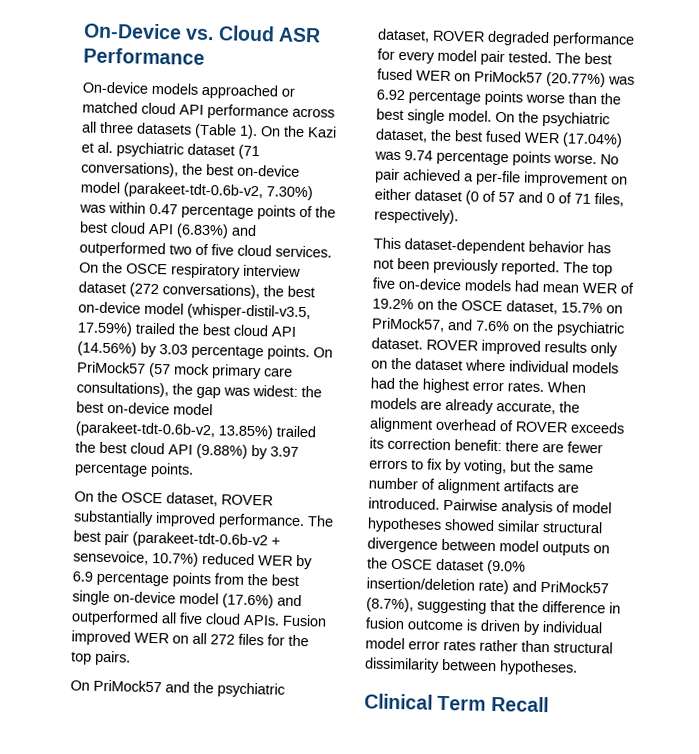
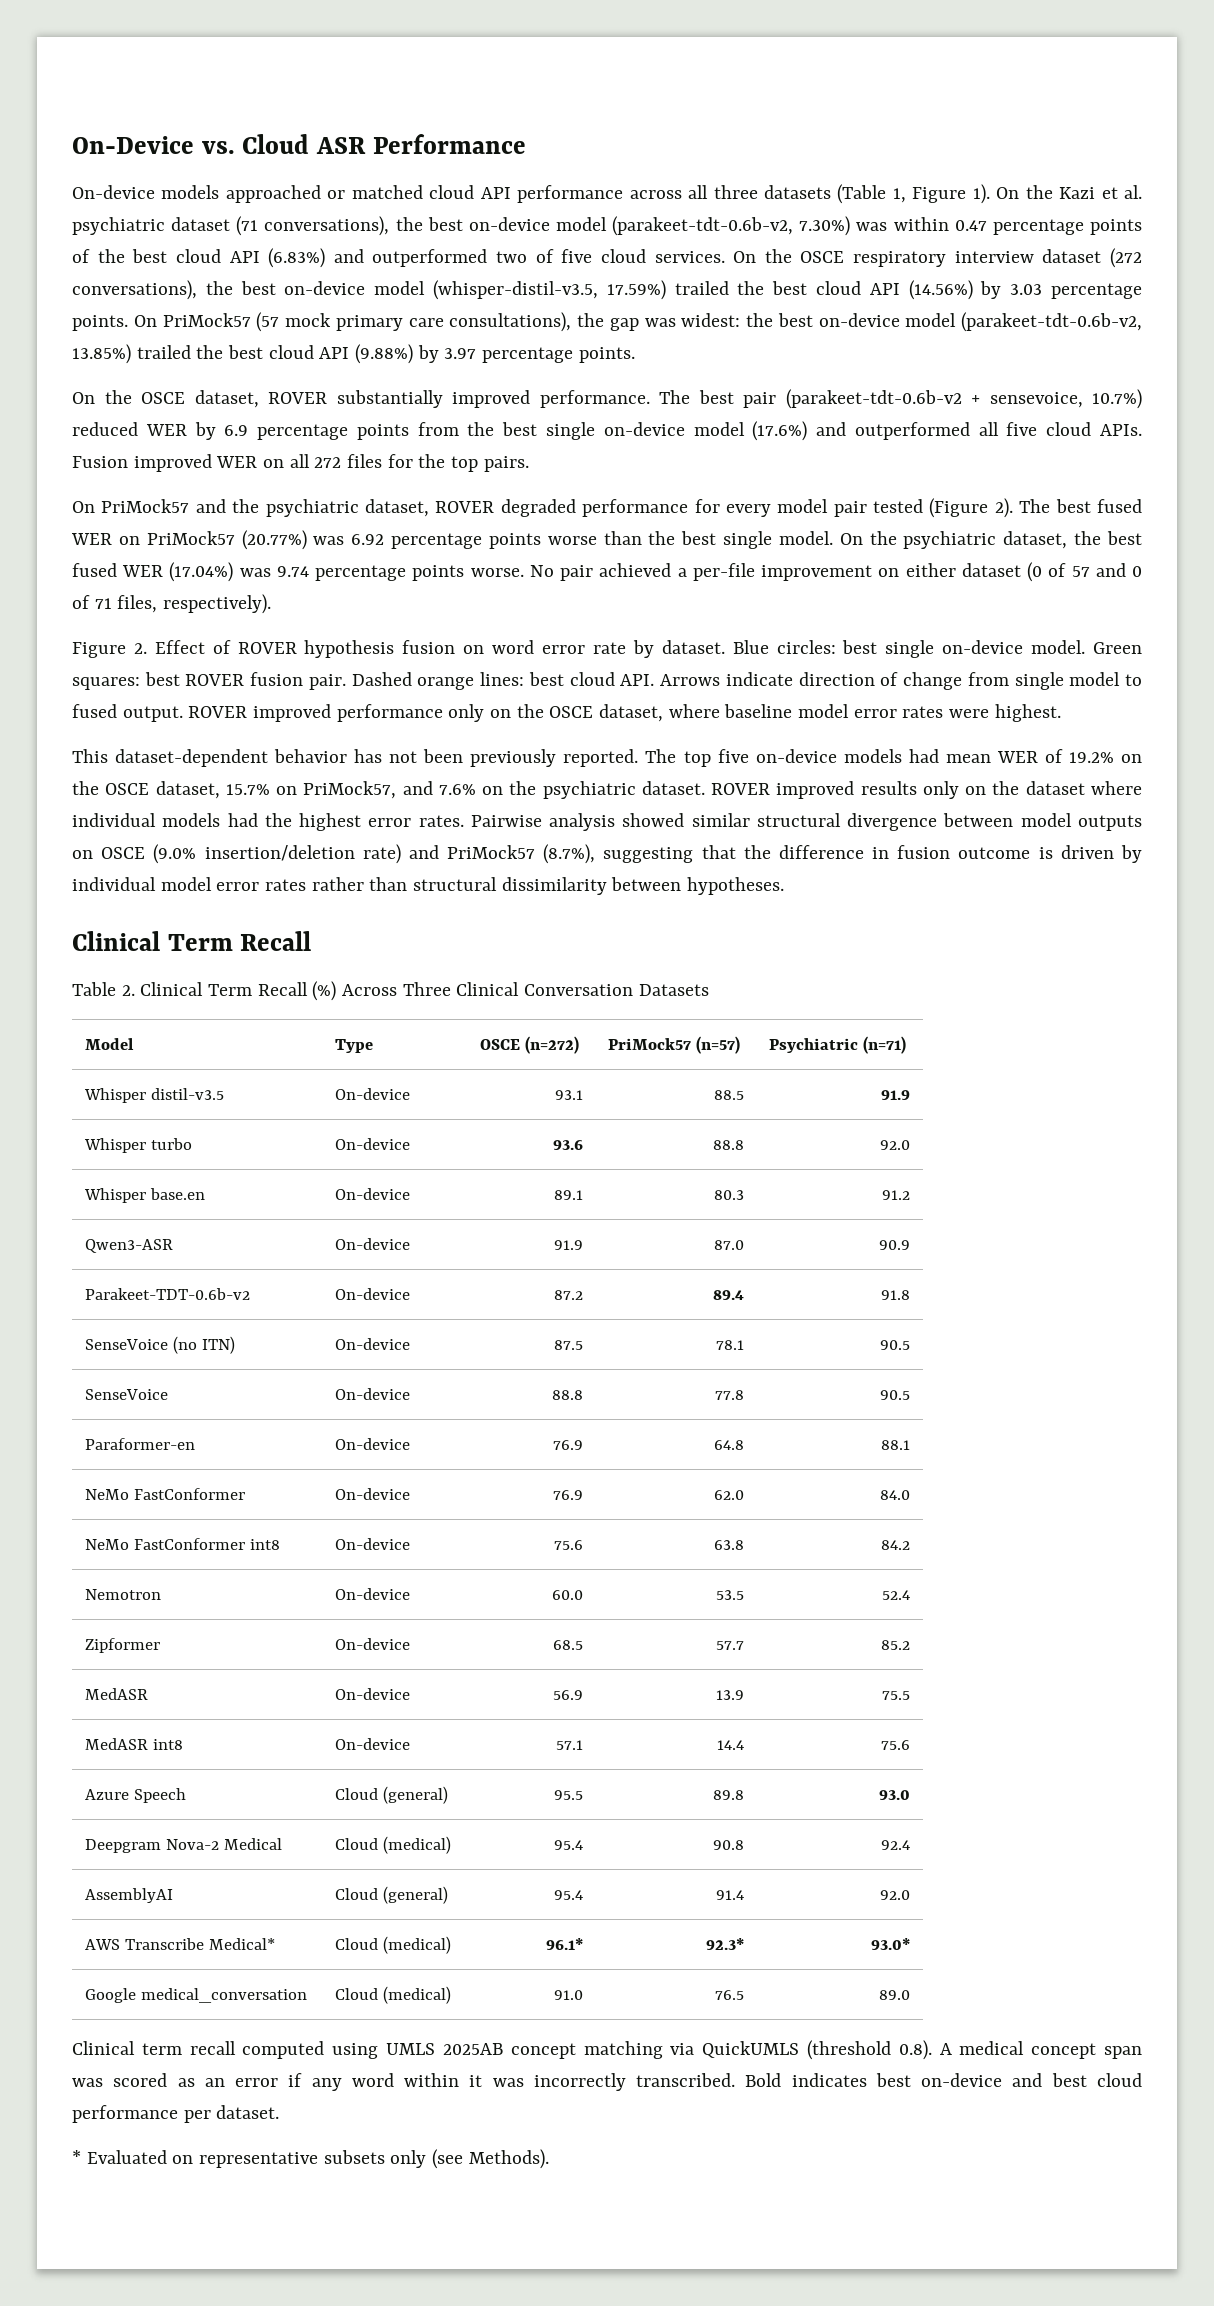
(237, 131) none -> [892,187,967,203] 1, Figure
[508,51,552,64] tested. -> [873,498,1013,518] tested (Figure 2).
(459, 216) none -> [72,640,1143,658] [72,672,1142,690] [72,704,1061,722] // Figure 2. Effect of ROVER hypothesis fusion on word error rate by dataset. Blue circles: best single on-device model. Green squares: best ROVER fusion pair. Dashed orange lines: best cloud API. Arrows indicate direction of change from single model to fused output. ROVER improved performance only on the OSCE dataset, where baseline model error rates were highest.
[547,381,586,393] [370,397,580,415] [369,417,625,434] [369,437,603,454] [369,458,594,475] [368,477,579,495] [368,497,612,516] [367,517,442,533] When models are already accurate, the alignment overhead of ROVER exceeds its correction benefit: there are fewer errors to fix by voting, but the same number of alignment artifacts are introduced. Pairwise analysis of model hypotheses -> [470,813,616,831] Pairwise analysis
[367,557,484,571] the OSCE dataset -> [101,847,146,859] OSCE
(549, 704) none -> [72,981,709,1001] [85,1038,135,1050] [335,1039,374,1053] [480,1036,580,1054] [608,1036,741,1054] [769,1036,907,1054] [84,1088,225,1103] [335,1088,411,1100] [554,1090,583,1100] [713,1090,744,1100] [880,1090,910,1100] [84,1138,193,1153] [335,1138,411,1150] [552,1140,583,1150] [712,1140,744,1150] [879,1140,910,1150] [84,1188,206,1203] [335,1188,411,1200] [553,1190,583,1200] [713,1190,744,1200] [881,1190,910,1200] [85,1239,174,1253] [335,1238,411,1250] [553,1240,583,1250] [713,1240,744,1250] [878,1240,910,1250] [85,1288,251,1300] [335,1288,411,1300] [553,1290,583,1300] [712,1290,744,1300] [880,1290,910,1300] [85,1336,236,1354] [335,1338,411,1350] [553,1340,583,1350] [715,1340,744,1350] [879,1340,910,1350] [85,1389,169,1400] [335,1388,411,1400] [551,1390,583,1400] [714,1390,744,1400] [879,1390,910,1400] [85,1438,196,1450] [335,1438,411,1450] [552,1440,583,1450] [713,1440,744,1450] [880,1440,910,1450] [85,1488,246,1500] [335,1488,411,1500] [552,1490,583,1500] [713,1490,744,1500] [879,1490,910,1500] [85,1538,281,1550] [335,1538,411,1550] [553,1540,583,1550] [713,1540,744,1550] [880,1540,910,1550] [85,1589,162,1600] [335,1588,411,1600] [551,1590,583,1600] [715,1590,744,1600] [881,1590,910,1600] [85,1638,161,1653] [335,1638,411,1650] [552,1640,583,1650] [715,1641,744,1650] [880,1640,910,1650] [85,1688,149,1700] [335,1688,411,1700] [552,1690,583,1700] [715,1690,744,1700] [881,1691,910,1700] [85,1738,184,1750] [335,1738,411,1750] [555,1740,583,1750] [716,1740,744,1750] [880,1740,910,1750] [85,1788,187,1803] [335,1786,449,1804] [553,1790,583,1800] [712,1790,744,1800] [878,1790,910,1800] [85,1838,283,1853] [335,1836,452,1854] [553,1840,583,1850] [712,1840,744,1850] [880,1840,910,1850] [85,1888,174,1903] [335,1886,449,1904] [553,1890,583,1900] [715,1890,744,1900] [879,1890,910,1900] [85,1938,276,1950] [335,1936,452,1954] [545,1938,583,1950] [705,1938,744,1950] [870,1938,910,1950] [85,1988,308,2003] [335,1986,452,2004] [553,1990,583,2000] [714,1990,744,2000] [878,1990,910,2000] [72,2040,1142,2060] [72,2073,1143,2091] [72,2105,280,2123] [72,2149,549,2169] // Table 2. Clinical Term Recall (%) Across Three Clinical Conversation Datasets // Model | Type | OSCE (n=272) | PriMock57 (n=57) | Psychiatric (n=71) // Whisper distil-v3.5 | On-device | 93.1 | 88.5 | 91.9 // Whisper turbo | On-device | 93.6 | 88.8 | 92.0 // Whisper base.en | On-device | 89.1 | 80.3 | 91.2 // Qwen3-ASR | On-device | 91.9 | 87.0 | 90.9 // Parakeet-TDT-0.6b-v2 | On-device | 87.2 | 89.4 | 91.8 // SenseVoice (no ITN) | On-device | 87.5 | 78.1 | 90.5 // SenseVoice | On-device | 88.8 | 77.8 | 90.5 // Paraformer-en | On-device | 76.9 | 64.8 | 88.1 // NeMo FastConformer | On-device | 76.9 | 62.0 | 84.0 // NeMo FastConformer int8 | On-device | 75.6 | 63.8 | 84.2 // Nemotron | On-device | 60.0 | 53.5 | 52.4 // Zipformer | On-device | 68.5 | 57.7 | 85.2 // MedASR | On-device | 56.9 | 13.9 | 75.5 // MedASR int8 | On-device | 57.1 | 14.4 | 75.6 // Azure Speech | Cloud (general) | 95.5 | 89.8 | 93.0 // Deepgram Nova-2 Medical | Cloud (medical) | 95.4 | 90.8 | 92.4 // AssemblyAI | Cloud (general) | 95.4 | 91.4 | 92.0 // AWS Transcribe Medical* | Cloud (medical) | 96.1* | 92.3* | 93.0* // Google medical_conversation | Cloud (medical) | 91.0 | 76.5 | 89.0 // Clinical term recall computed using UMLS 2025AB concept matching via QuickUMLS (threshold 0.8). A medical concept span was scored as an error if any word within it was incorrectly transcribed. Bold indicates best on-device and best cloud performance per dataset. // * Evaluated on representative subsets only (see Methods).

